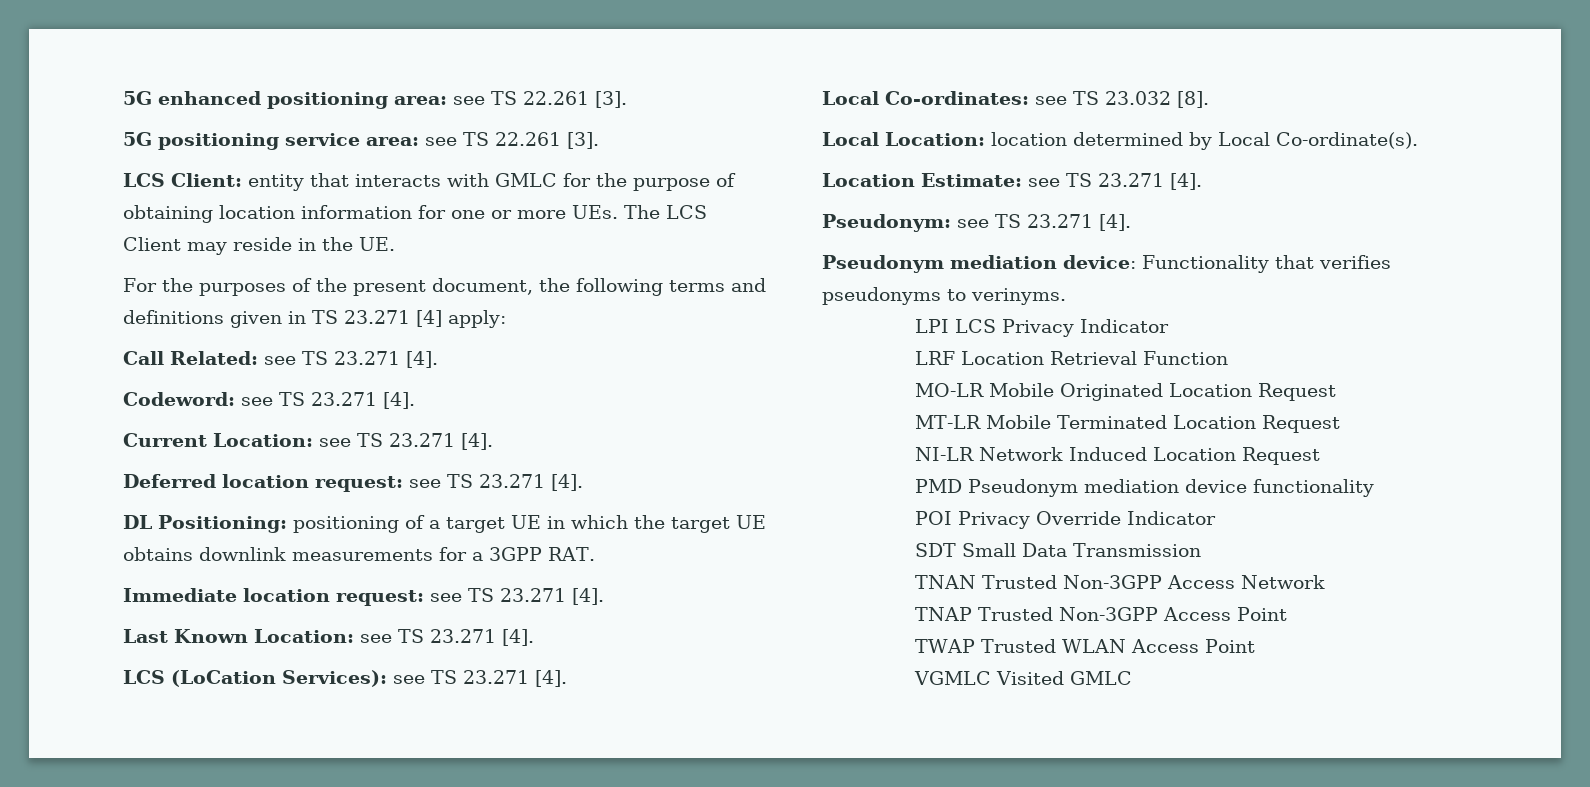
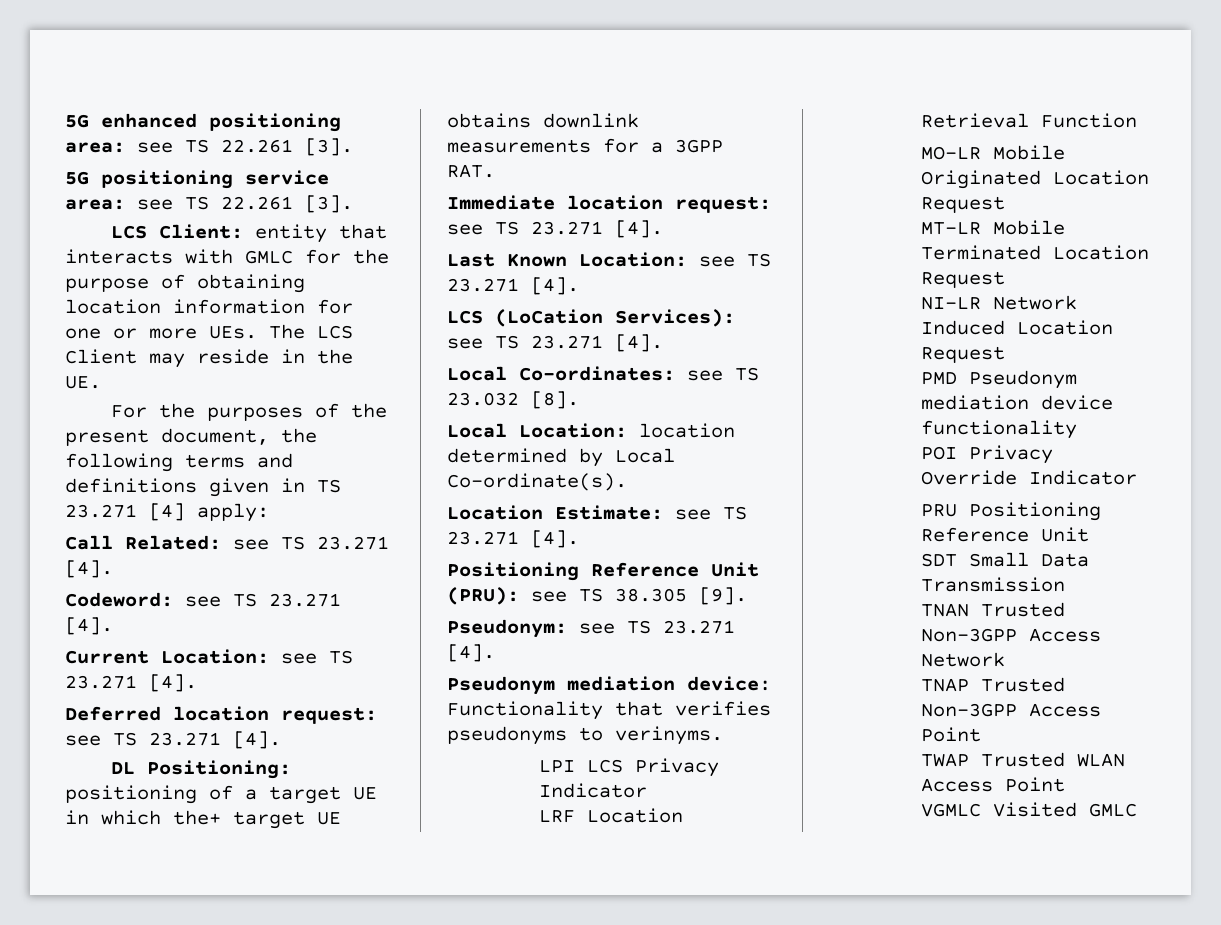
[634,515,665,529] the -> [173,810,221,825] the+
(1202, 181) none -> [447,562,759,581] [447,587,747,605] // Positioning Reference Unit (PRU): see TS 38.305 [9].
(1216, 518) none -> [921,502,1102,521] [921,527,1090,542] // PRU Positioning Reference Unit

